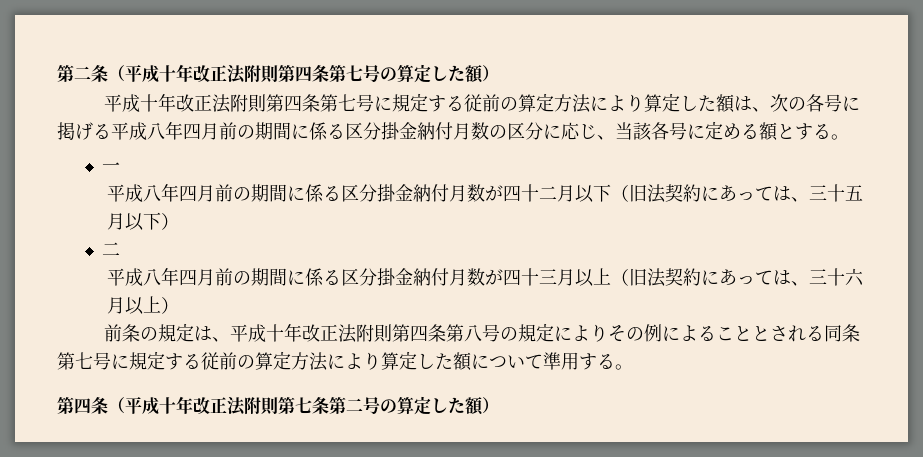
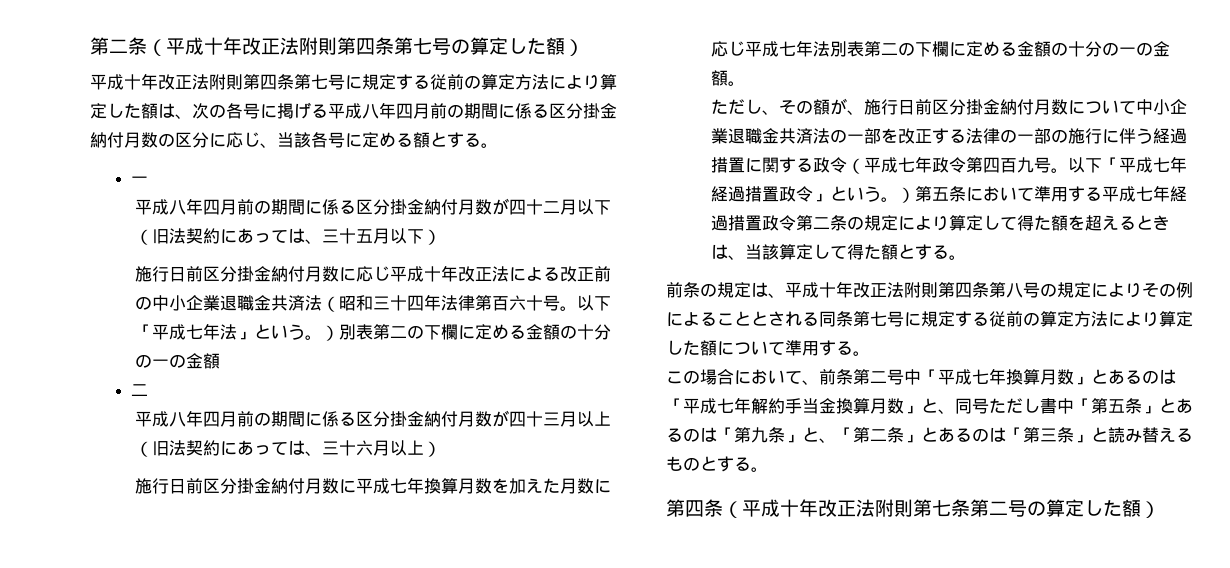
(180, 221) none -> [135,265,612,282] [135,294,612,312] [135,323,612,341] [135,353,221,369] // 施行日前区分掛金納付月数に応じ平成十年改正法による改正前の中小企業退職金共済法（昭和三十四年法律第百六十号。以下「平成七年法」という。）別表第二の下欄に定める金額の十分の一の金額
(180, 305) none -> [135,477,612,494] [711,40,1171,57] [711,70,746,86] [711,98,1188,115] [711,128,1188,144] [711,156,1188,174] [711,185,1188,203] [711,215,1171,231] [711,244,967,260] // 施行日前区分掛金納付月数に平成七年換算月数を加えた月数に応じ平成七年法別表第二の下欄に定める金額の十分の一の金額。 // ただし、その額が、施行日前区分掛金納付月数について中小企業退職金共済法の一部を改正する法律の一部の施行に伴う経過措置に関する政令（平成七年政令第四百九号。以下「平成七年経過措置政令」という。）第五条において準用する平成七年経過措置政令第二条の規定により算定して得た額を超えるときは、当該算定して得た額とする。
(633, 367) none -> [666,368,1176,385] [666,397,1193,414] [666,427,1193,443] [666,456,768,472] // この場合において、前条第二号中「平成七年換算月数」とあるのは「平成七年解約手当金換算月数」と、同号ただし書中「第五条」とあるのは「第九条」と、「第二条」とあるのは「第三条」と読み替えるものとする。

